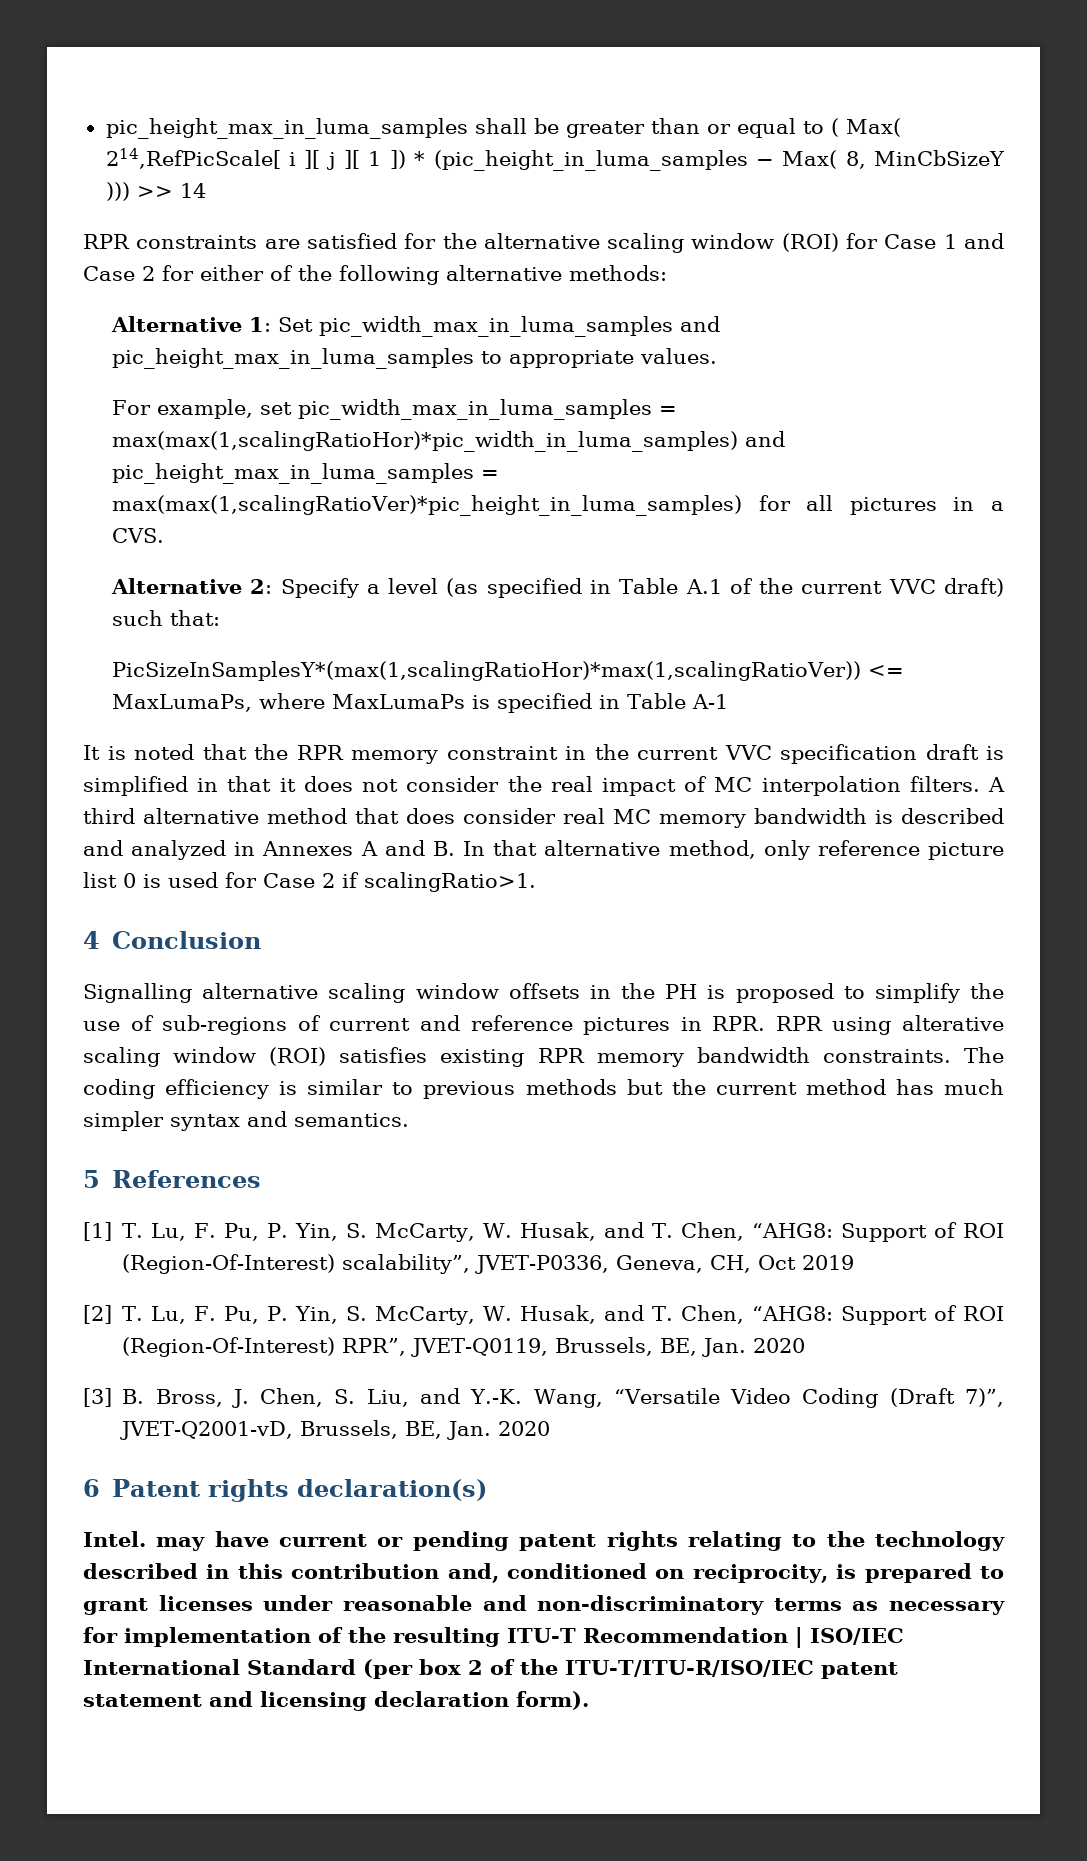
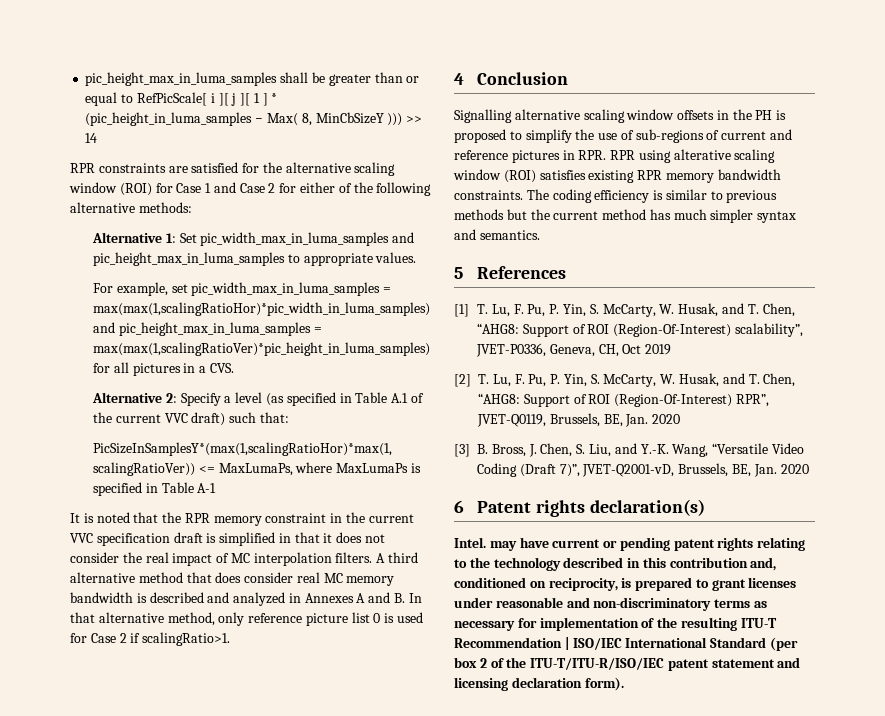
[830,118,901,137] [105,148,281,169] ( Max( 214,RefPicScale[ -> [136,92,207,106] RefPicScale[
[389,150,406,169] ]) -> [262,93,268,106] ]

